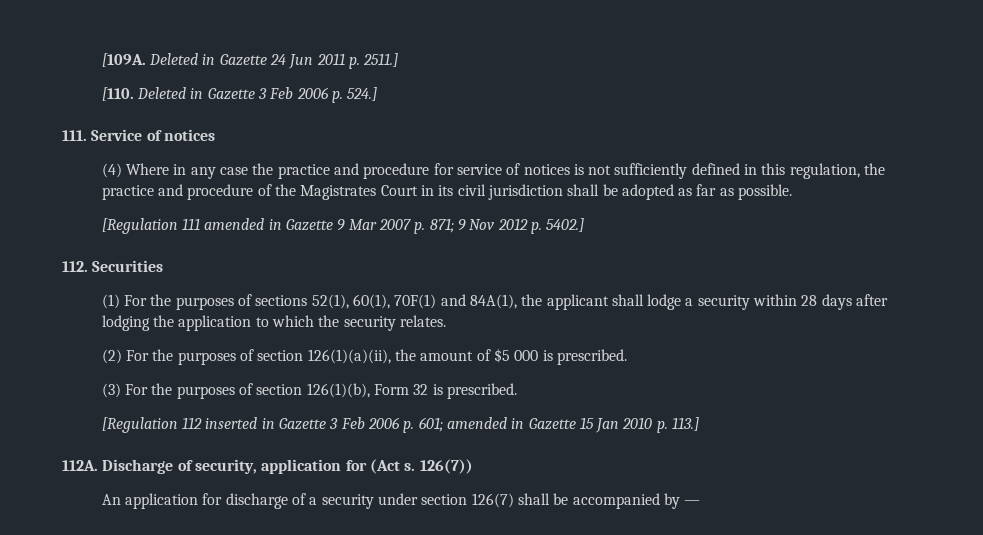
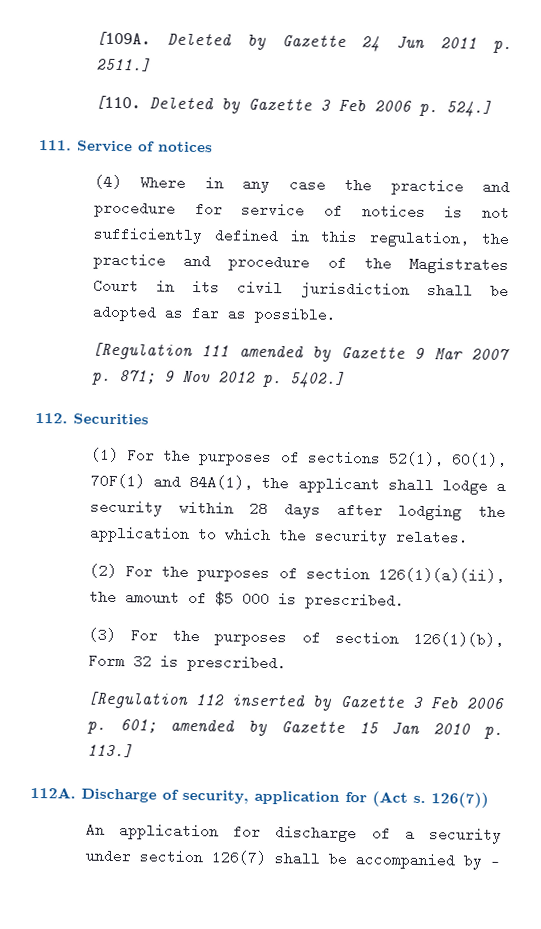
[202,54,216,65] in -> [246,33,267,50] by
[190,88,204,99] in -> [220,97,241,114] by
[268,219,282,230] in -> [312,345,333,362] by
[261,418,275,429] in -> [312,694,334,711] by
[511,418,525,429] in -> [248,719,269,736] by

